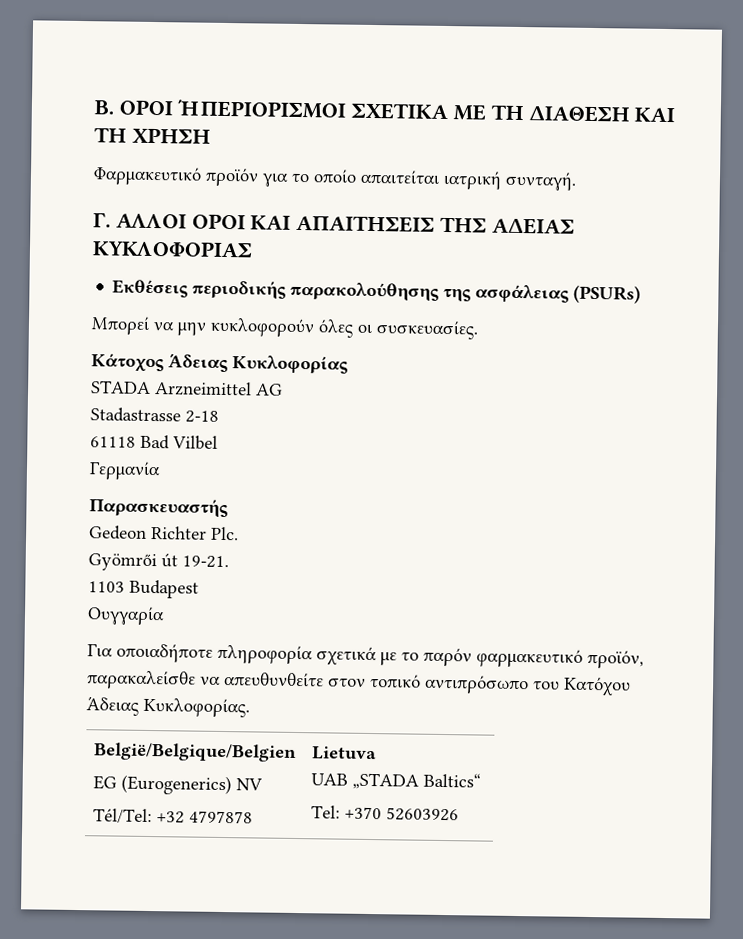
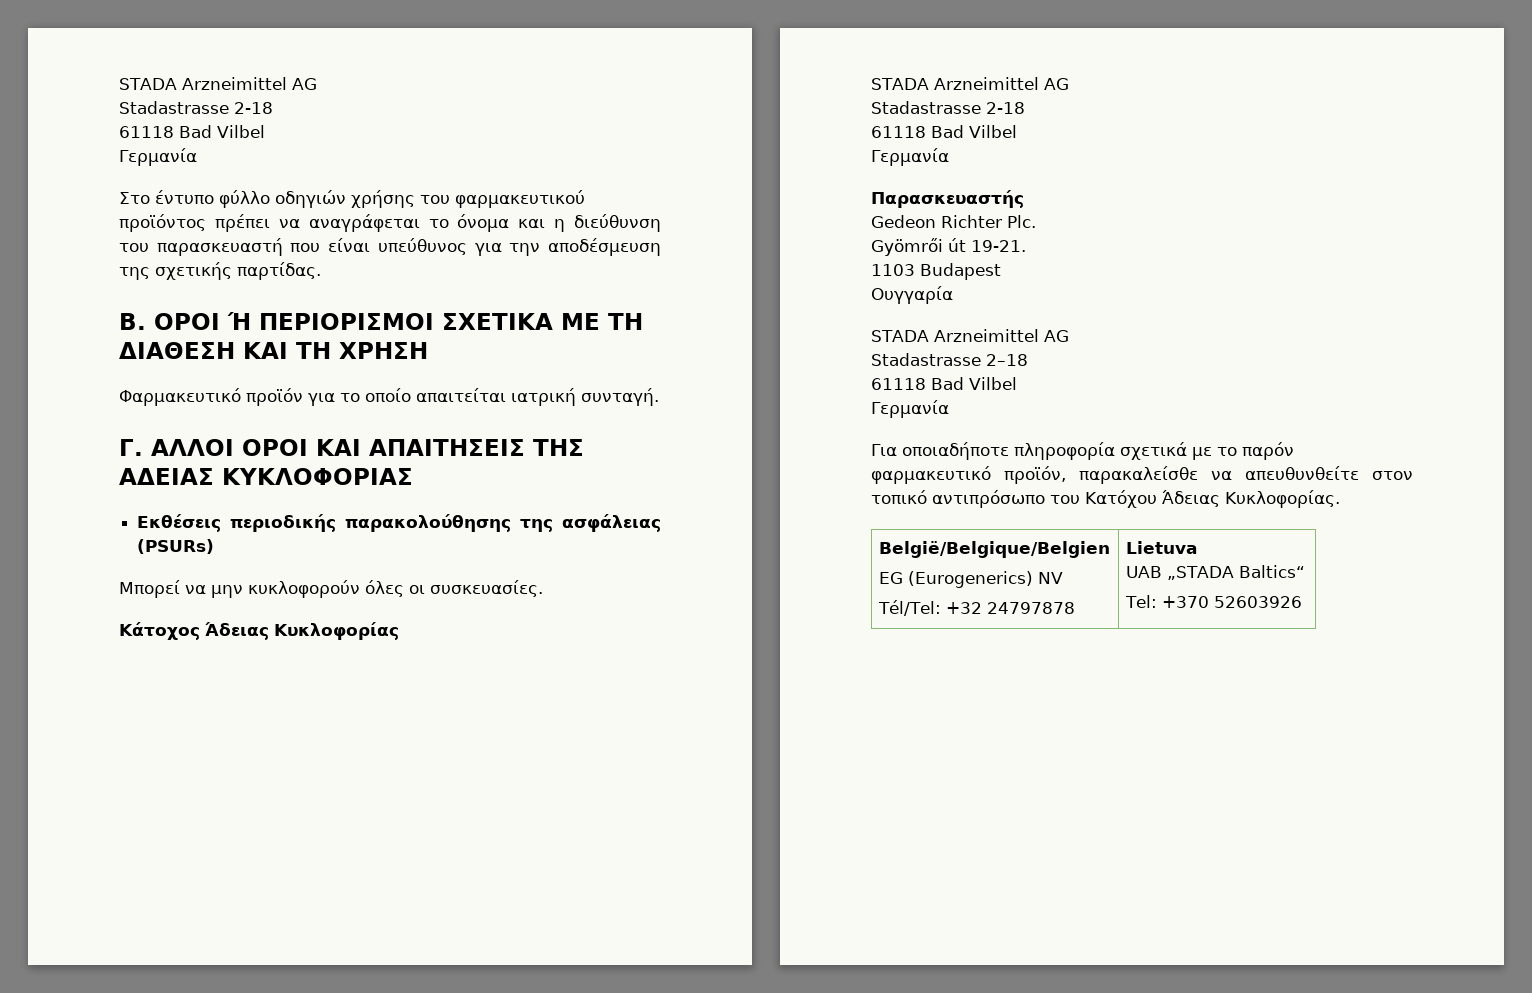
(94, 107) none -> [119,77,317,90] [119,101,273,114] [119,125,265,138] [119,148,197,166] [119,190,585,208] [119,214,661,232] [119,238,661,256] [119,262,321,280] STADA Arzneimittel AG // Stadastrasse 2-18 // 61118 Bad Vilbel // Γερμανία // Στο έντυπο φύλλο οδηγιών χρήσης του φαρμακευτικού προϊόντος πρέπει να αναγράφεται το όνομα και η διεύθυνση του παρασκευαστή που είναι υπεύθυνος για την αποδέσμευση της σχετικής παρτίδας. //
(165, 616) none -> [871,329,1069,342] [871,353,1028,366] [871,377,1017,390] [871,400,949,418] // STADA Arzneimittel AG // Stadastrasse 2–18 // 61118 Bad Vilbel // Γερμανία
[189,810,254,824] 4797878 -> [986,602,1075,614] 24797878

